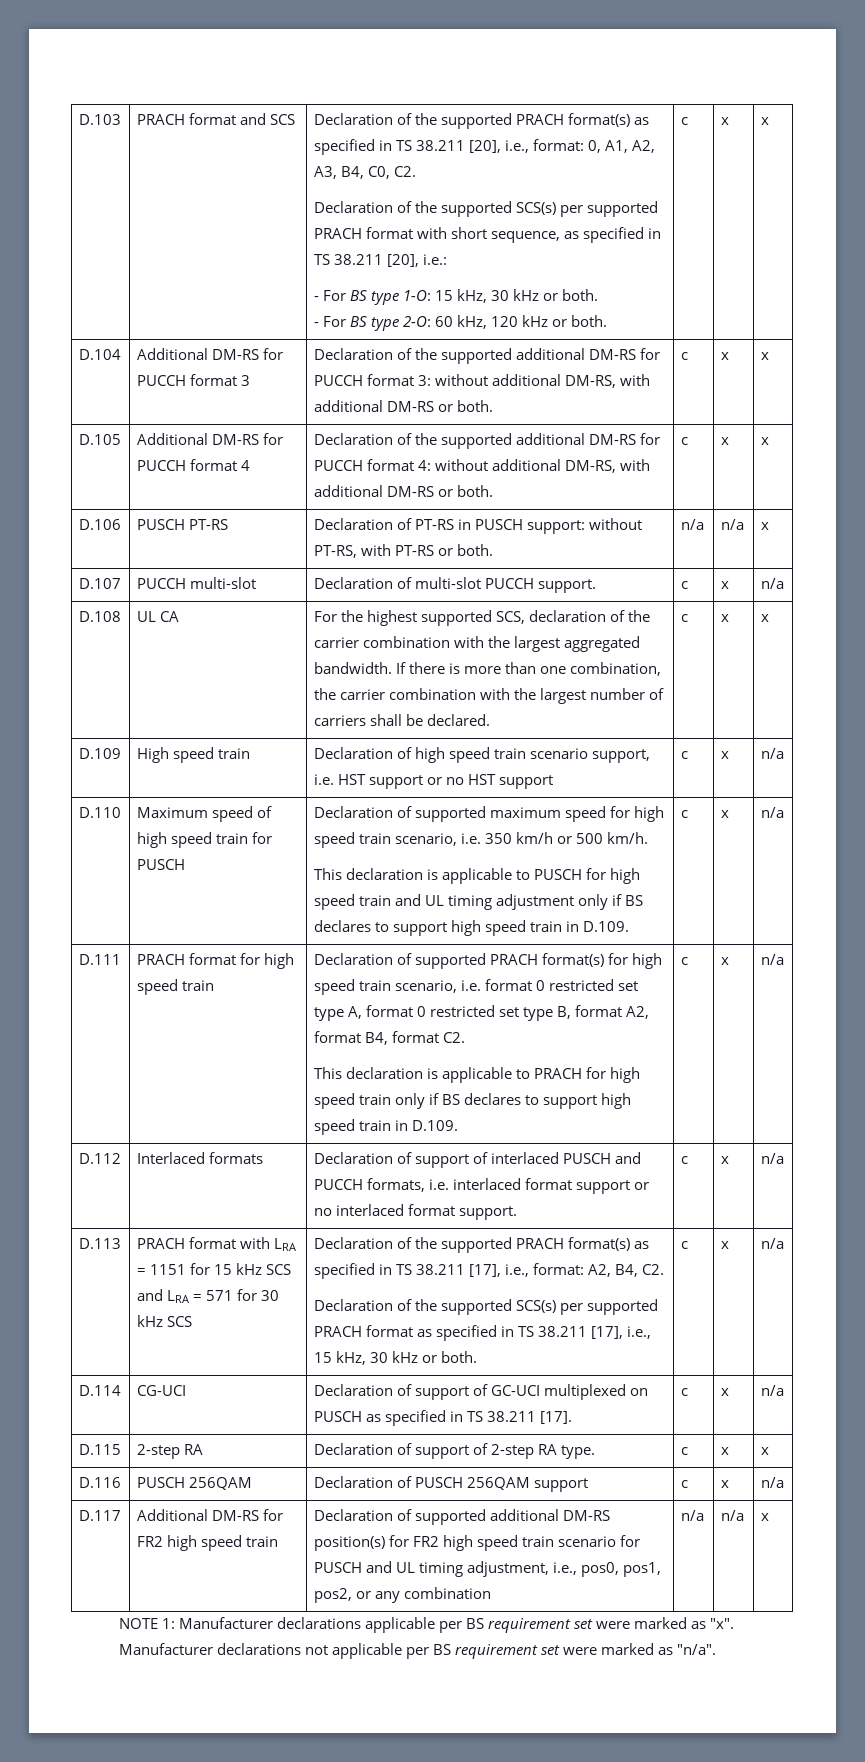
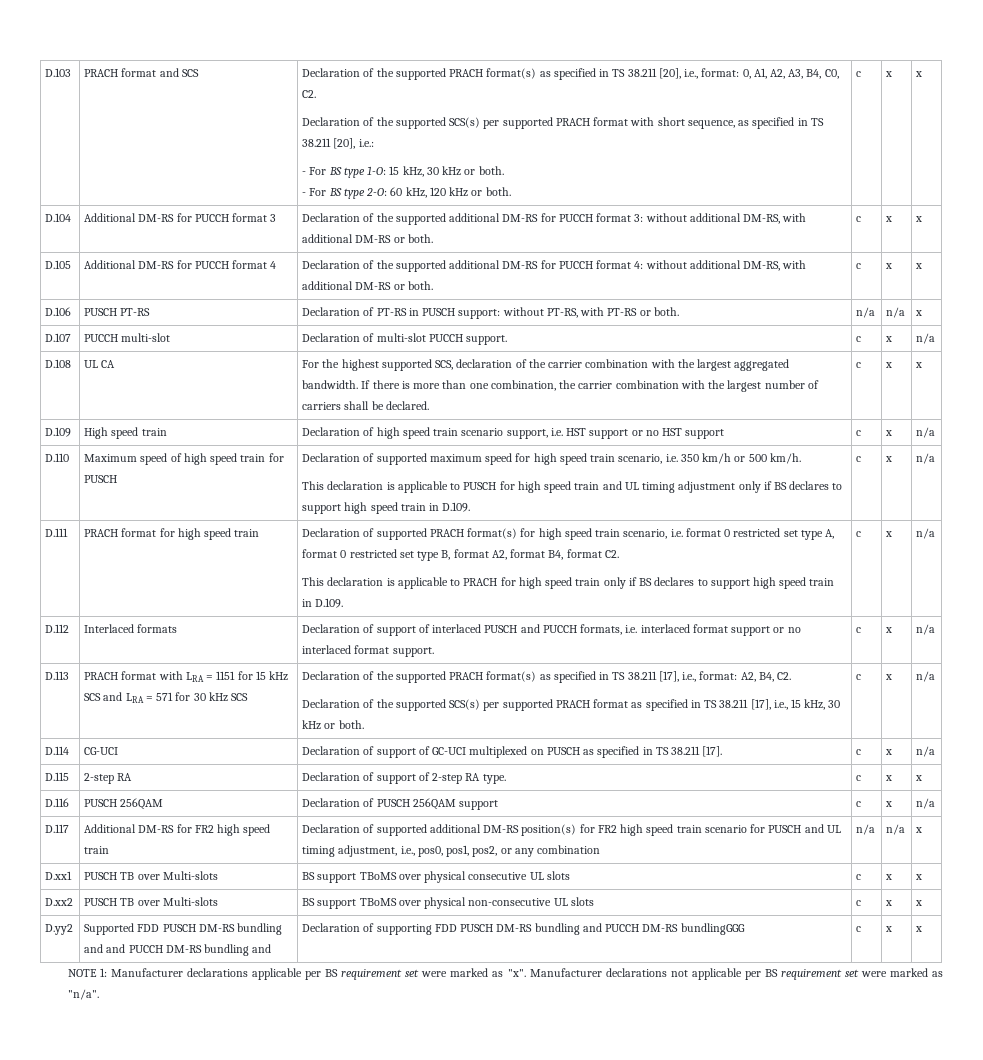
(769, 1517) none -> [45,871,73,880] [84,871,218,880] [302,871,570,883] [856,874,862,880] [885,874,893,880] [915,874,923,880] [45,898,74,906] [84,897,218,906] [302,897,594,909] [856,900,862,906] [885,900,893,906] [915,900,923,906] [45,924,74,935] [84,923,283,935] [84,944,272,956] [302,923,745,935] [856,926,862,932] [885,926,893,932] [915,926,923,932] // D.xx1 | PUSCH TB over Multi-slots | BS support TBoMS over physical consecutive UL slots | c | x | x // D.xx2 | PUSCH TB over Multi-slots | BS support TBoMS over physical non-consecutive UL slots | c | x | x // D.yy2 | Supported FDD PUSCH DM-RS bundling and and PUCCH DM-RS bundling and | Declaration of supporting FDD PUSCH DM-RS bundling and PUCCH DM-RS bundlingGGG | c | x | x

